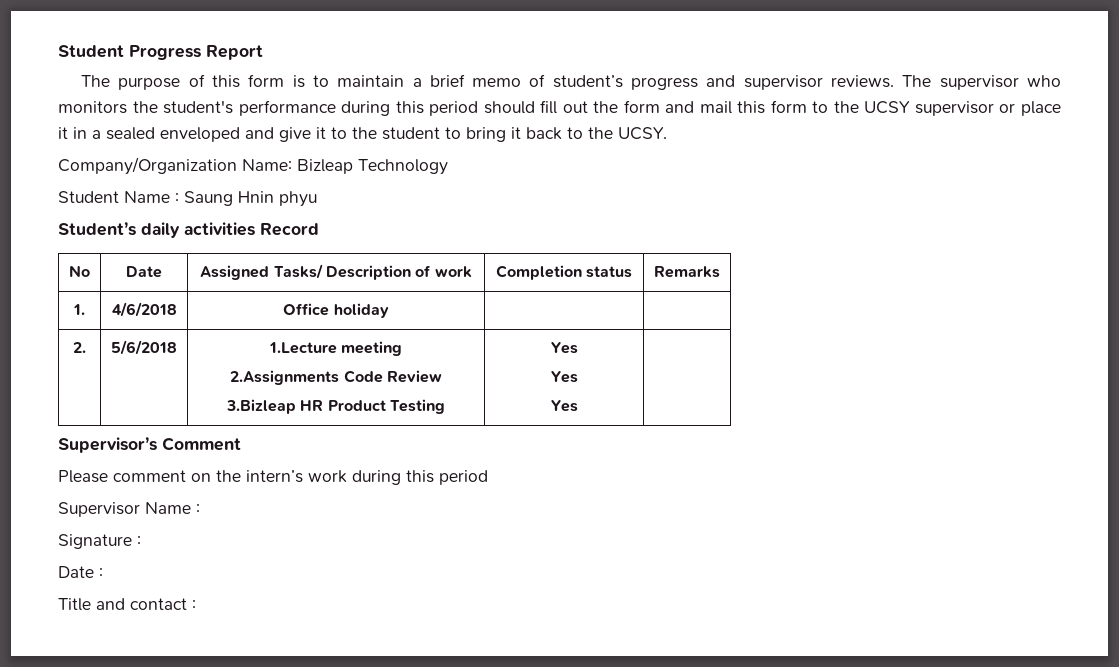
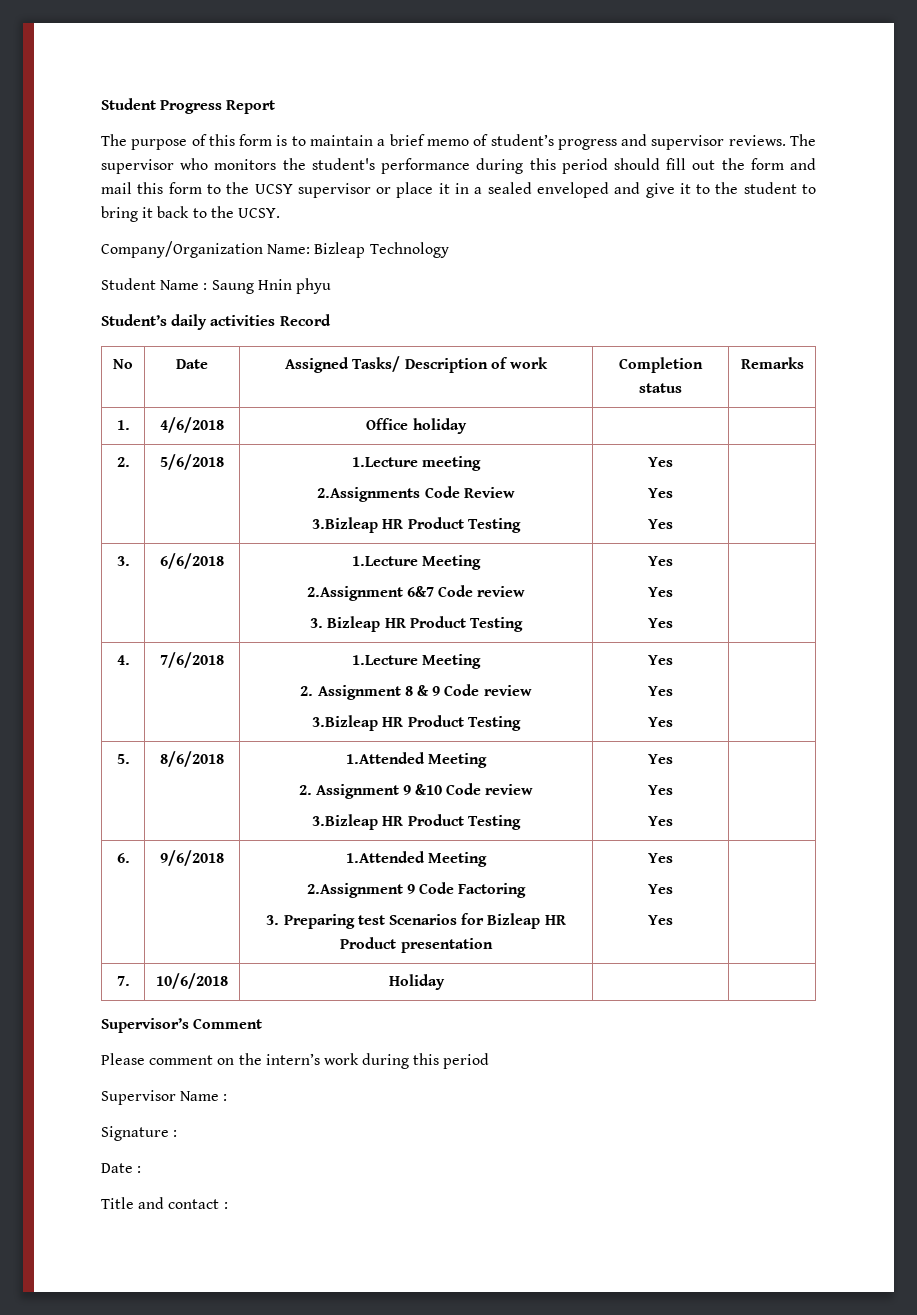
(578, 406) none -> [116,556,130,566] [160,553,224,569] [351,555,482,570] [306,585,526,601] [310,616,523,632] [648,556,673,566] [648,587,673,597] [648,618,673,628] [116,655,130,665] [160,652,224,668] [351,654,482,669] [300,684,532,700] [312,715,521,731] [648,655,673,665] [648,686,673,696] [648,717,673,727] [116,754,130,764] [160,751,224,767] [345,752,488,768] [298,783,534,799] [312,814,521,830] [648,754,673,764] [648,785,673,795] [648,816,673,826] [116,853,130,863] [160,850,224,866] [345,851,488,867] [306,882,527,898] [266,913,566,929] [340,937,493,953] [648,853,673,863] [648,884,673,894] [648,915,673,925] [116,976,130,986] [156,973,228,989] [388,974,445,990] // 3. | 6/6/2018 | 1.Lecture Meeting // 2.Assignment 6&7 Code review // 3. Bizleap HR Product Testing | Yes // Yes // Yes | // 4. | 7/6/2018 | 1.Lecture Meeting // 2. Assignment 8 & 9 Code review // 3.Bizleap HR Product Testing | Yes // Yes // Yes | // 5. | 8/6/2018 | 1.Attended Meeting // 2. Assignment 9 &10 Code review // 3.Bizleap HR Product Testing | Yes // Yes // Yes | // 6. | 9/6/2018 | 1.Attended Meeting // 2.Assignment 9 Code Factoring // 3. Preparing test Scenarios for Bizleap HR Product presentation | Yes // Yes // Yes | // 7. | 10/6/2018 | Holiday | |

